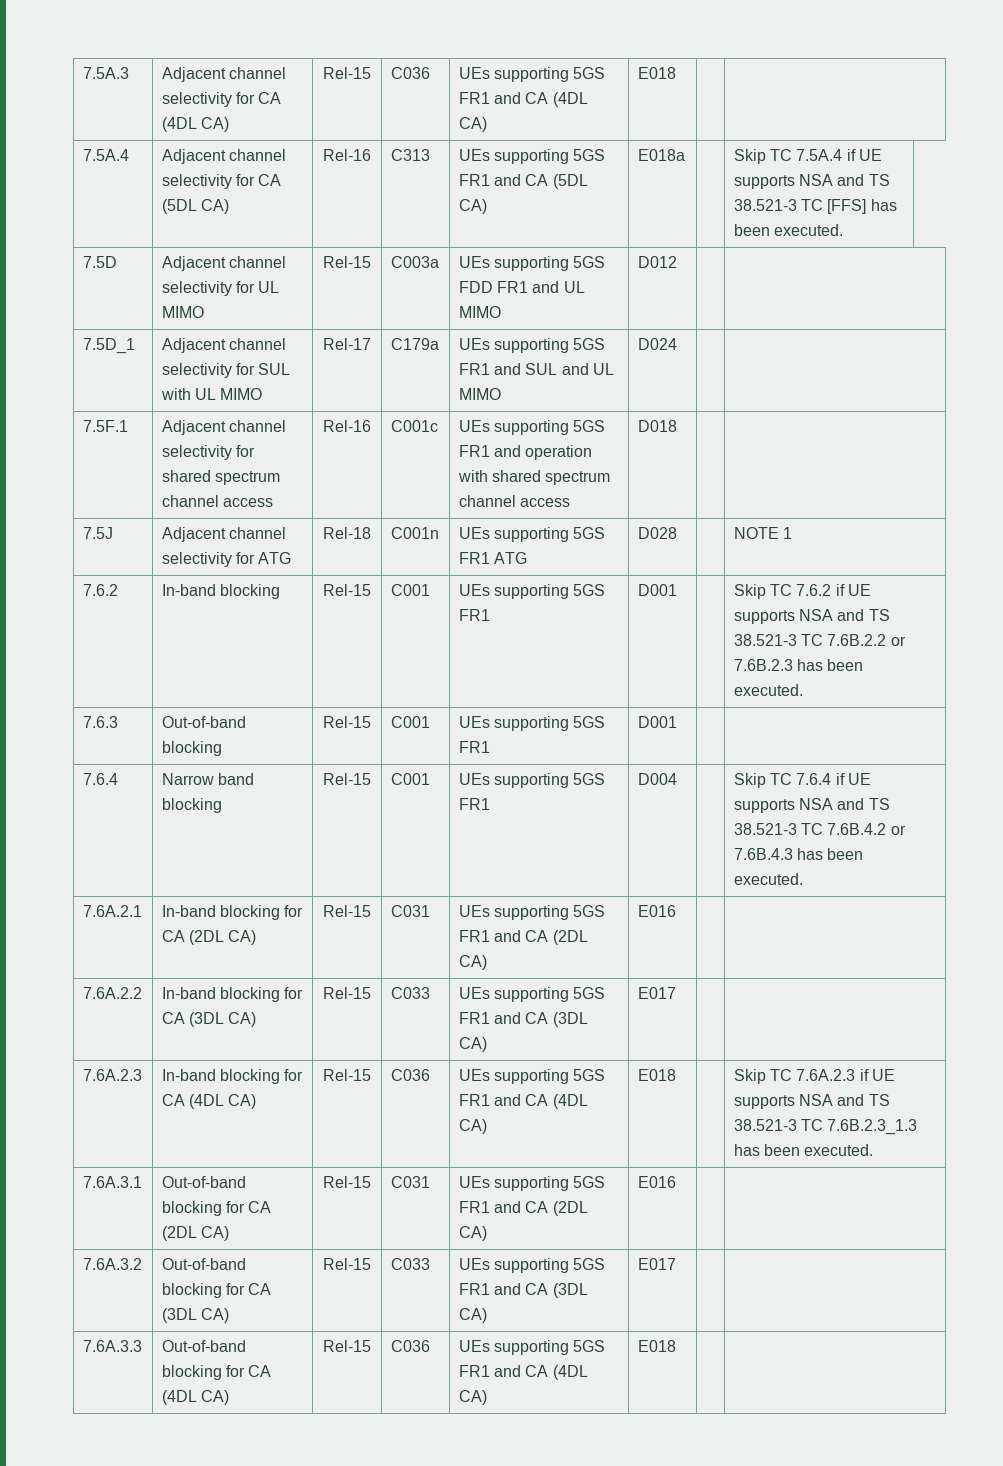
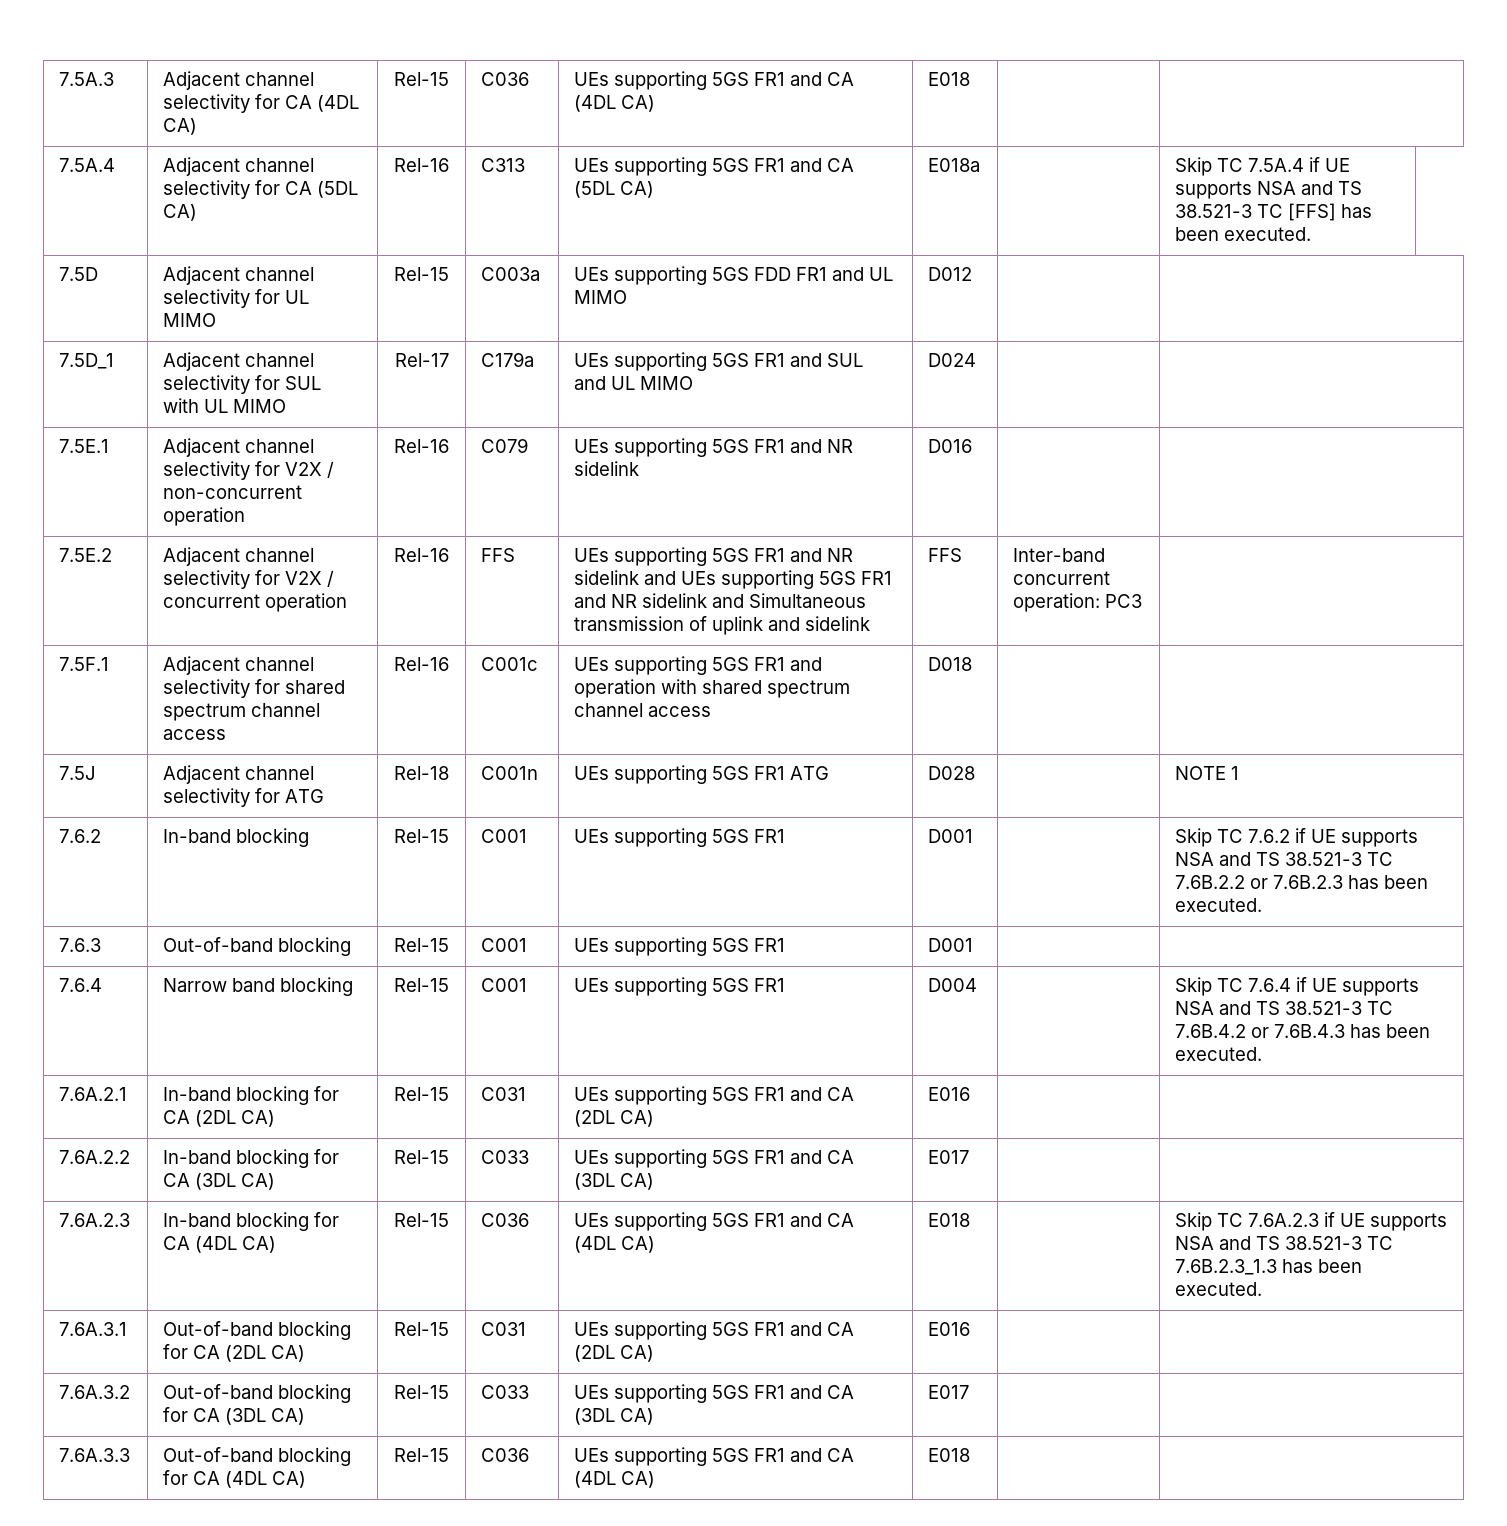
(677, 344) none -> [59,439,110,453] [163,438,315,457] [163,461,335,480] [163,485,303,499] [163,507,246,526] [394,439,449,453] [481,438,529,453] [574,438,854,457] [574,461,640,476] [928,439,973,453] [59,548,113,562] [163,547,315,566] [163,570,335,589] [163,593,348,612] [394,548,449,562] [481,548,516,562] [574,547,854,566] [574,570,893,589] [574,593,867,608] [574,616,871,635] [928,548,963,562] [1013,548,1106,562] [1013,571,1111,585] [1013,593,1143,612] // 7.5E.1 | Adjacent channel selectivity for V2X / non-concurrent operation | Rel-16 | C079 | UEs supporting 5GS FR1 and NR sidelink | D016 | | // 7.5E.2 | Adjacent channel selectivity for V2X / concurrent operation | Rel-16 | FFS | UEs supporting 5GS FR1 and NR sidelink and UEs supporting 5GS FR1 and NR sidelink and Simultaneous transmission of uplink and sidelink | FFS | Inter-band concurrent operation: PC3 |

